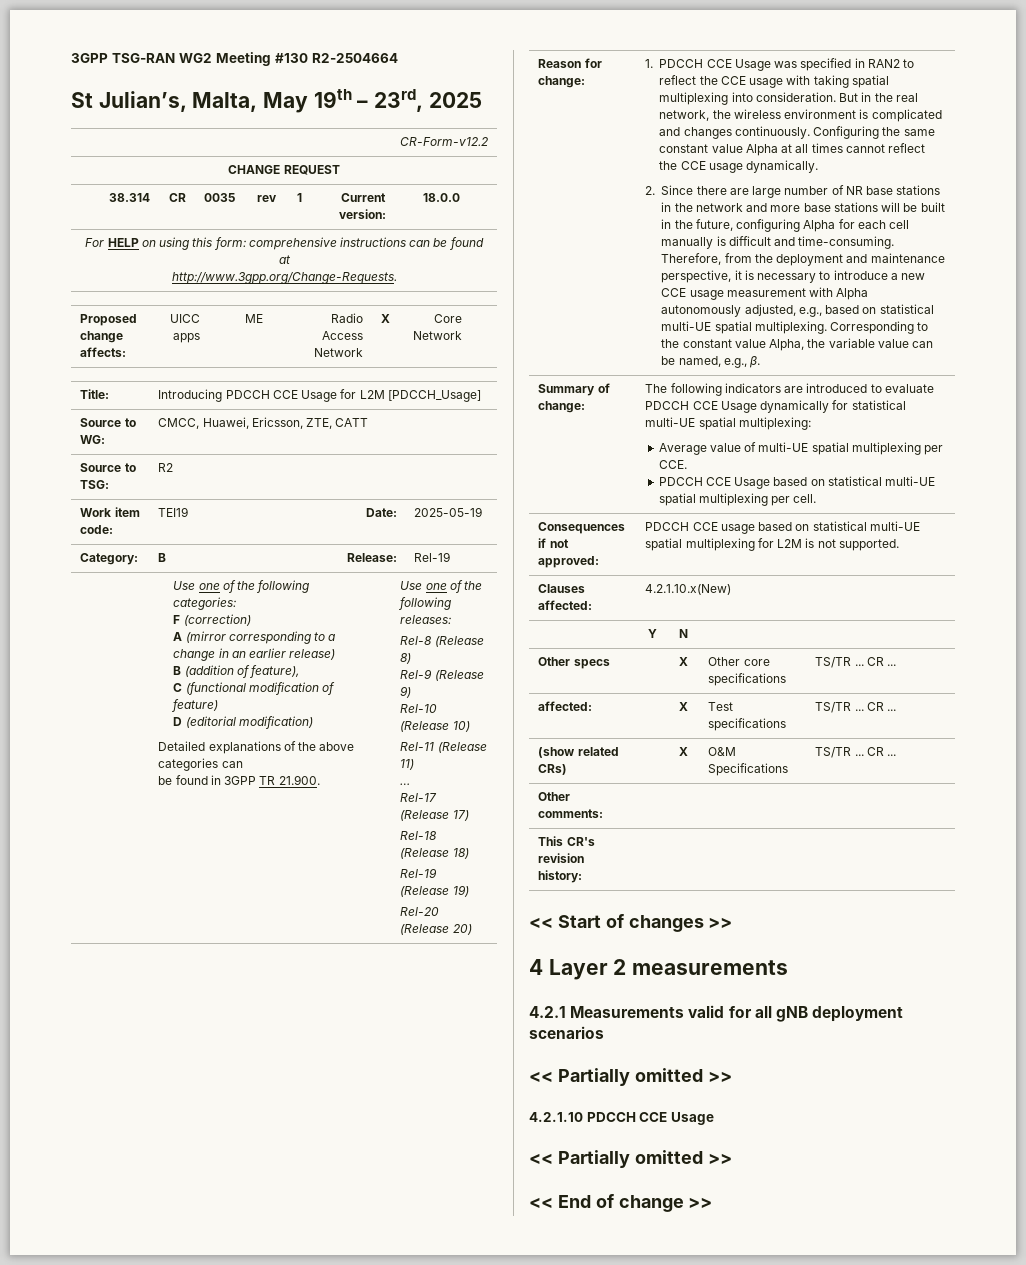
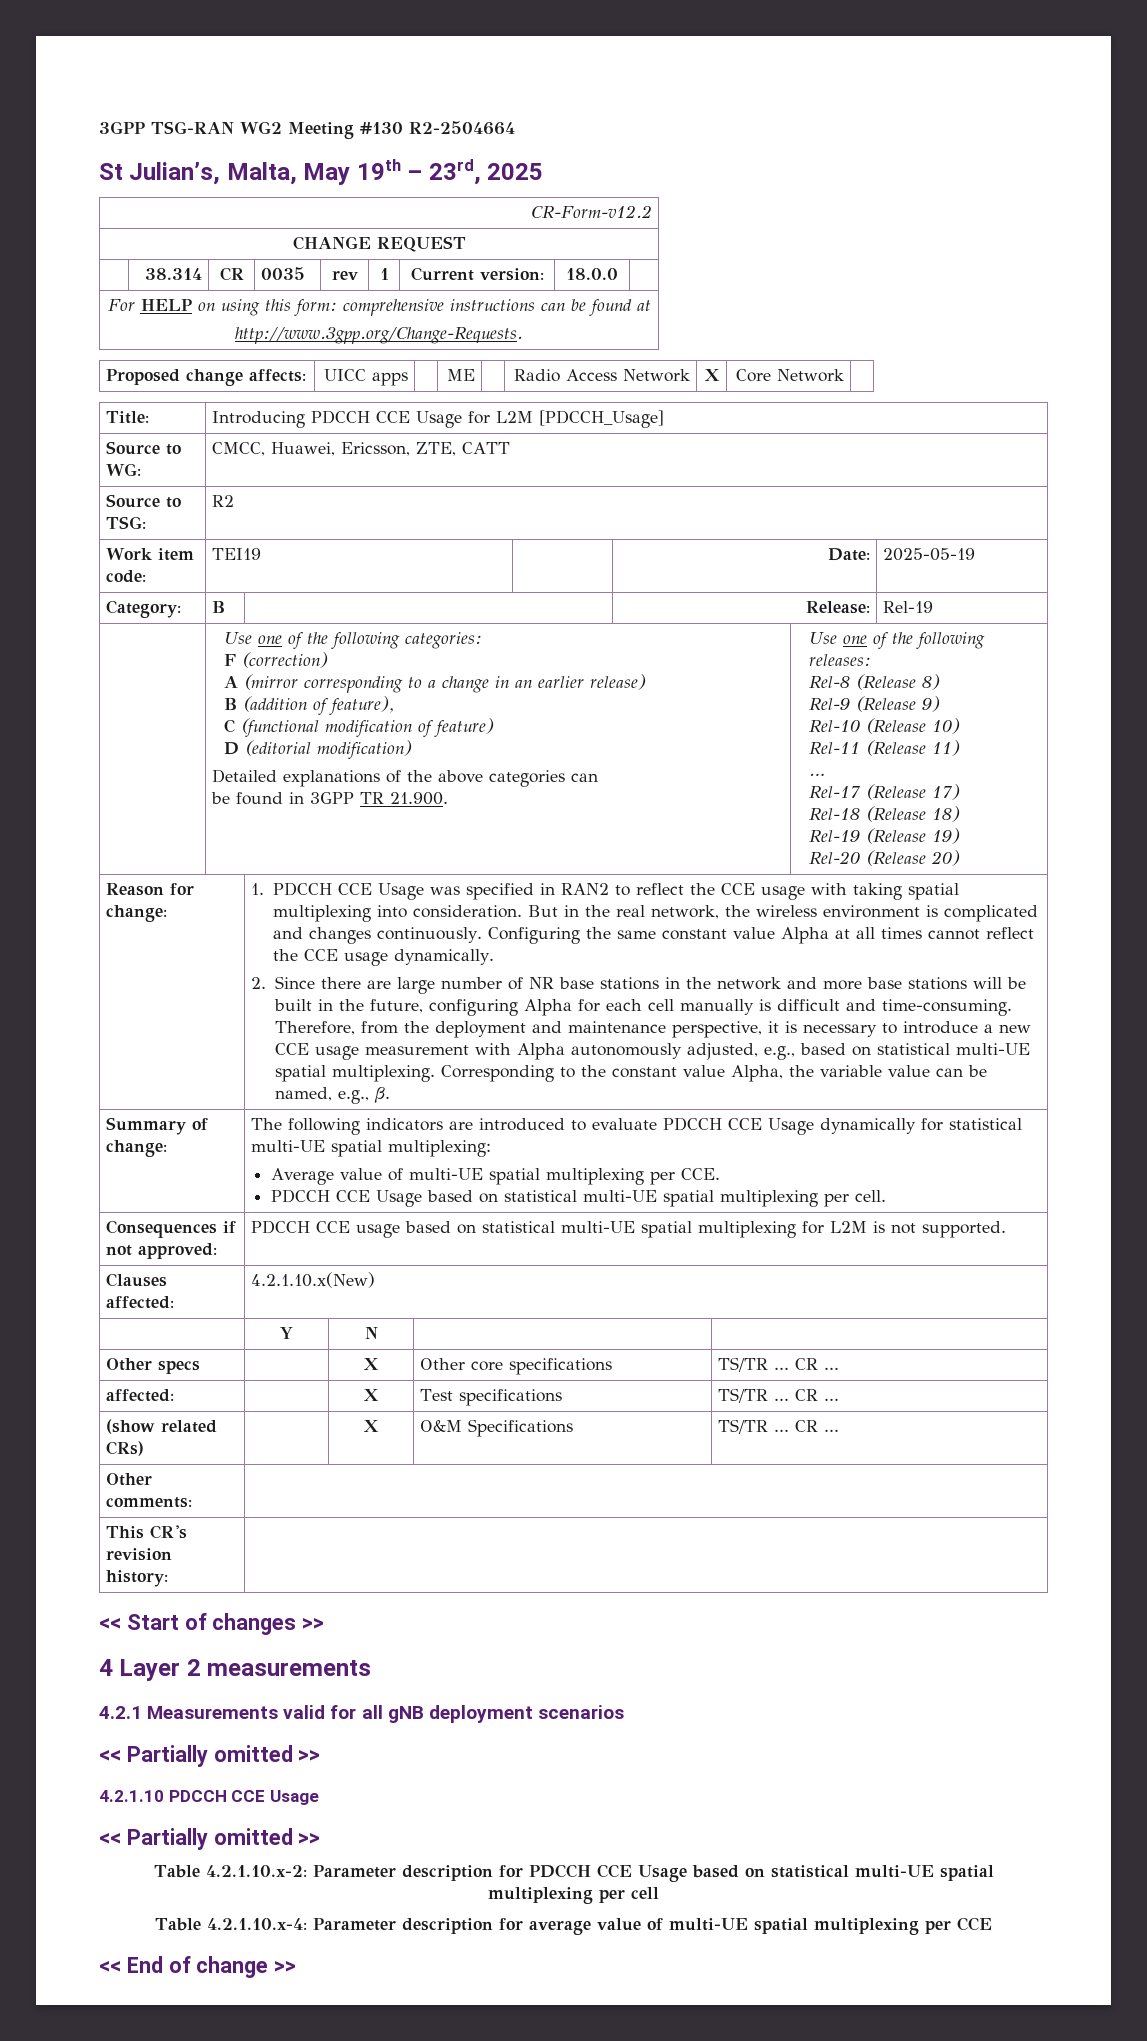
(732, 1158) none -> [153,1864,994,1882] [488,1887,659,1904] [155,1917,992,1935] // Table 4.2.1.10.x-2: Parameter description for PDCCH CCE Usage based on statistical multi-UE spatial multiplexing per cell // Table 4.2.1.10.x-4: Parameter description for average value of multi-UE spatial multiplexing per CCE

